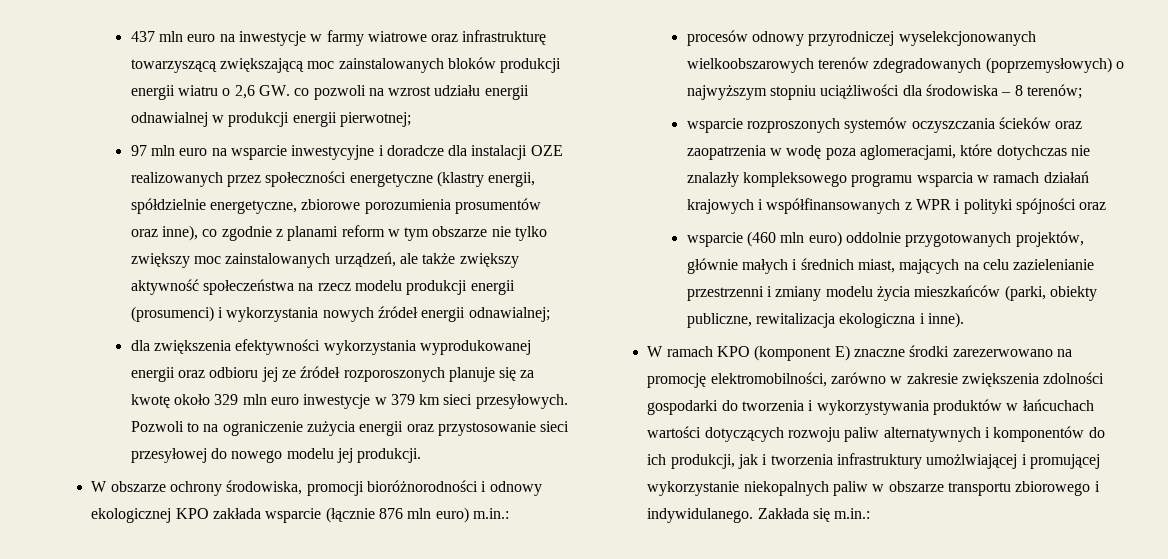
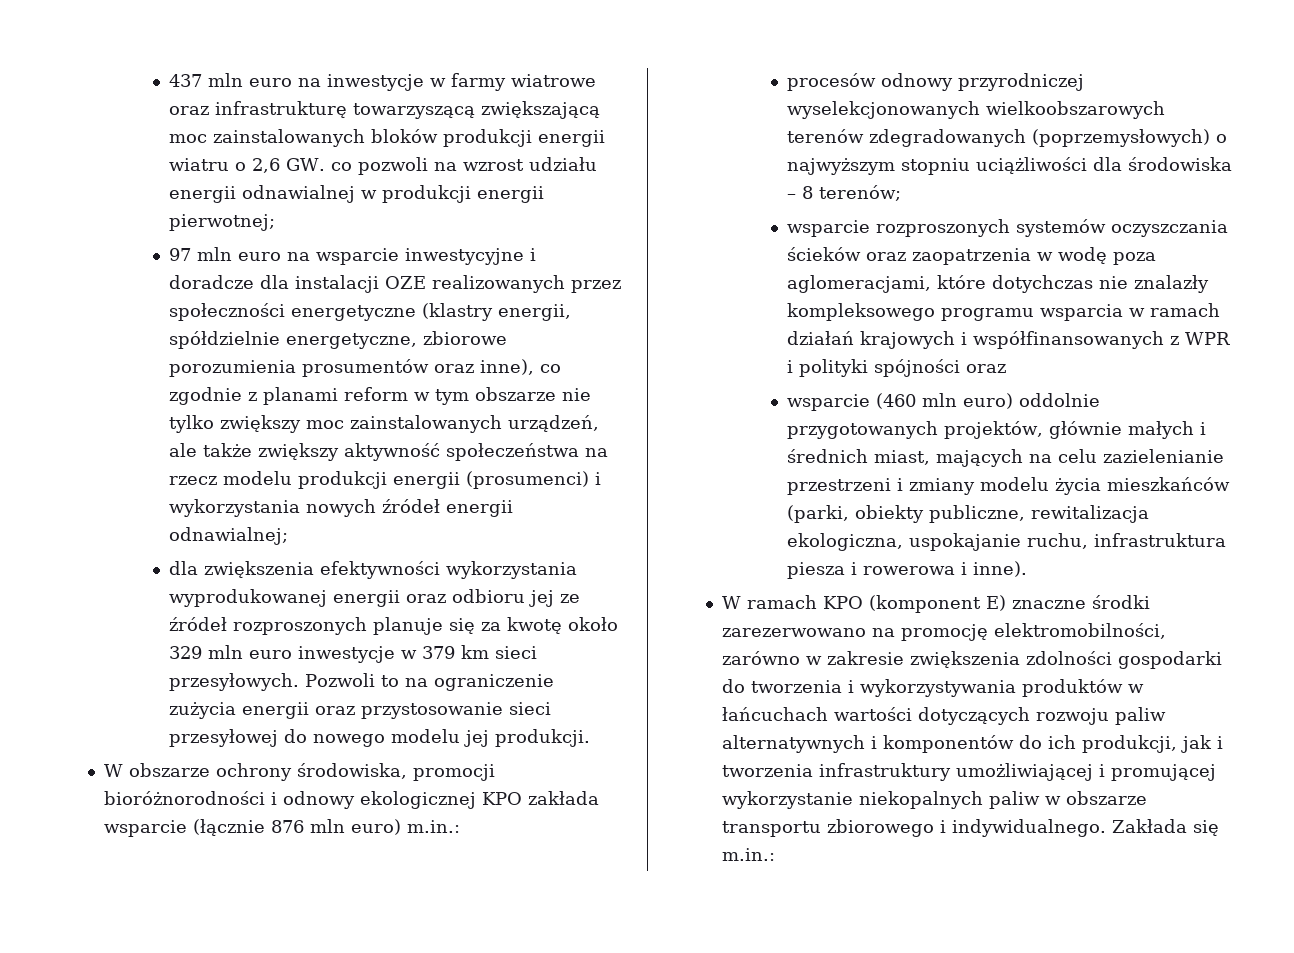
[343,367,445,382] rozporoszonych -> [233,617,368,635] rozproszonych
[686,286,764,301] przestrzenni -> [787,478,892,495] przestrzeni
[839,313,916,328] ekologiczna -> [787,533,1227,551] [787,562,956,579] ekologiczna, uspokajanie ruchu, infrastruktura piesza i rowerowa
[926,454,1018,469] umożlwiającej -> [956,763,1094,781] umożliwiającej
[647,508,754,523] indywidulanego. -> [952,819,1107,837] indywidualnego.

